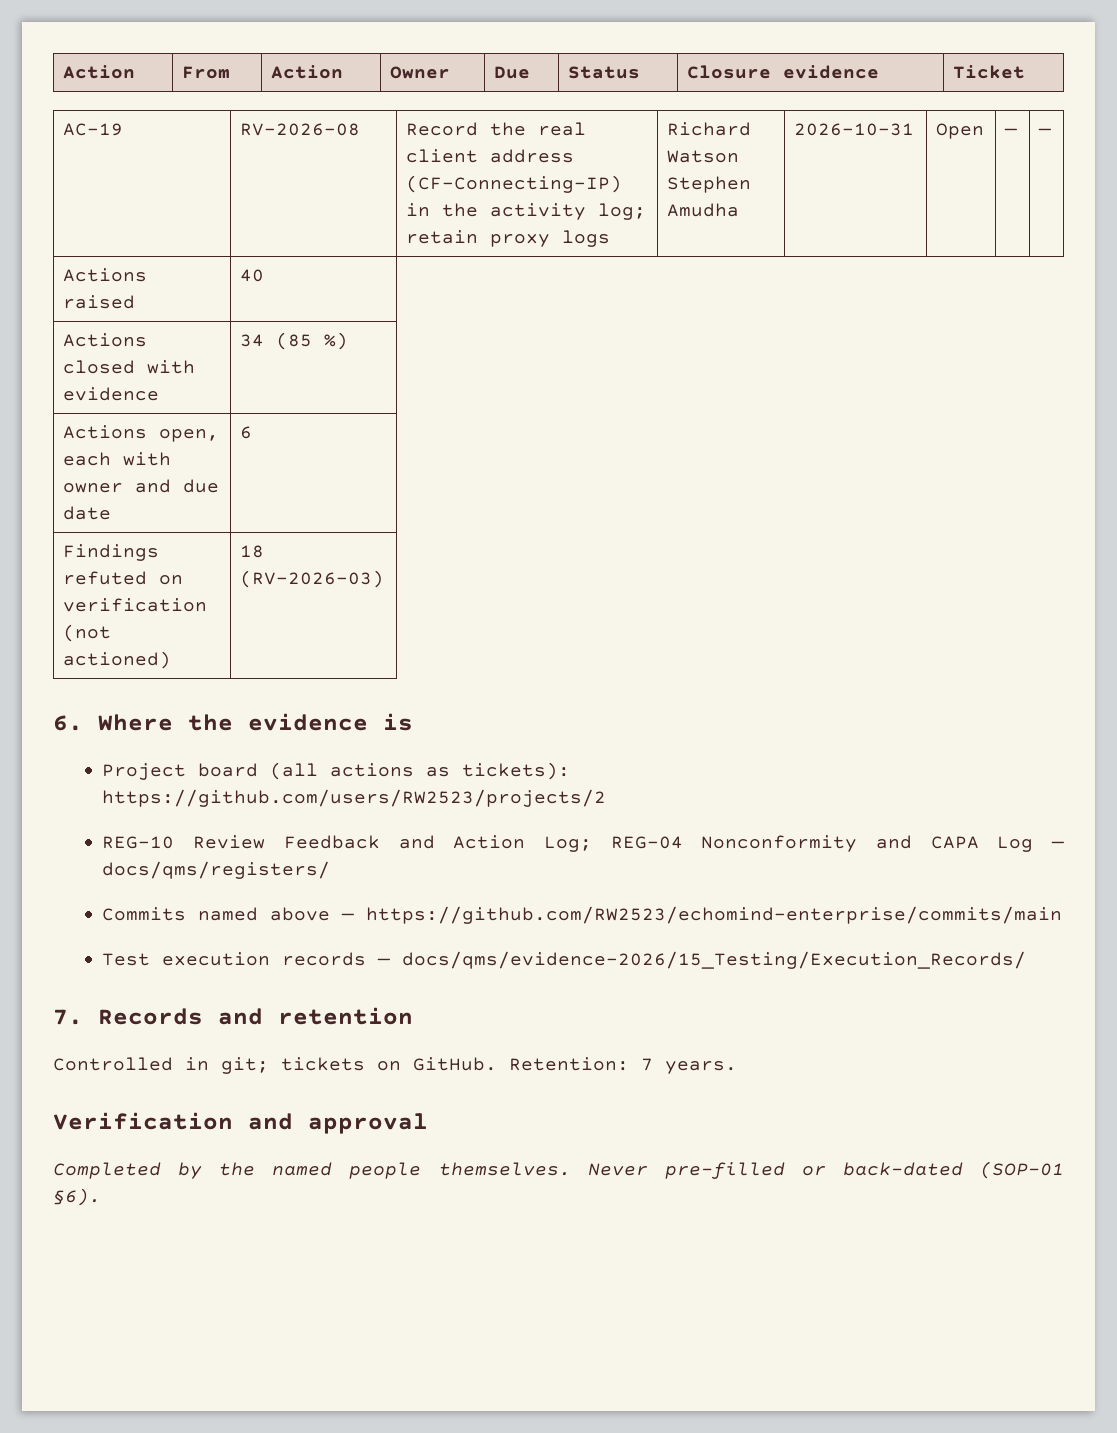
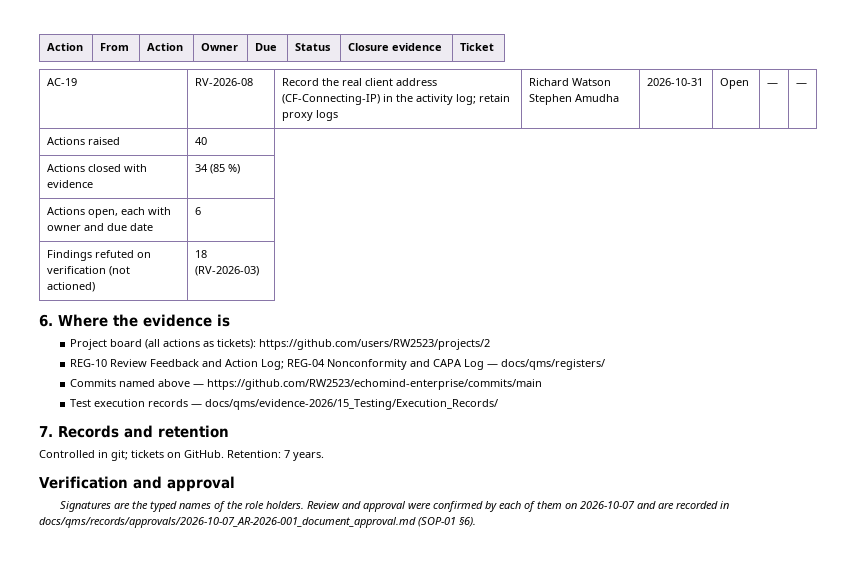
[53,1162,963,1179] Completed by the named people themselves. Never pre-filled or back-dated -> [59,501,729,512] [39,517,416,528] Signatures are the typed names of the role holders. Review and approval were confirmed by each of them on 2026-10-07 and are recorded in docs/qms/records/approvals/2026-10-07_AR-2026-001_document_approval.md

